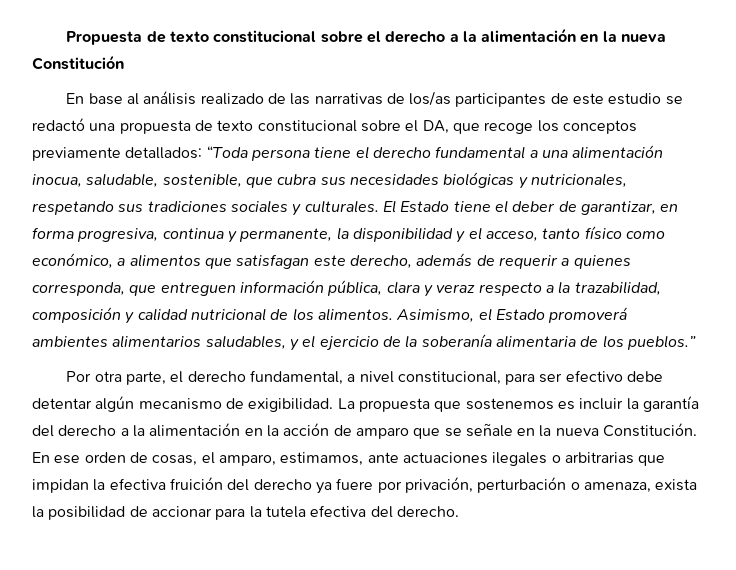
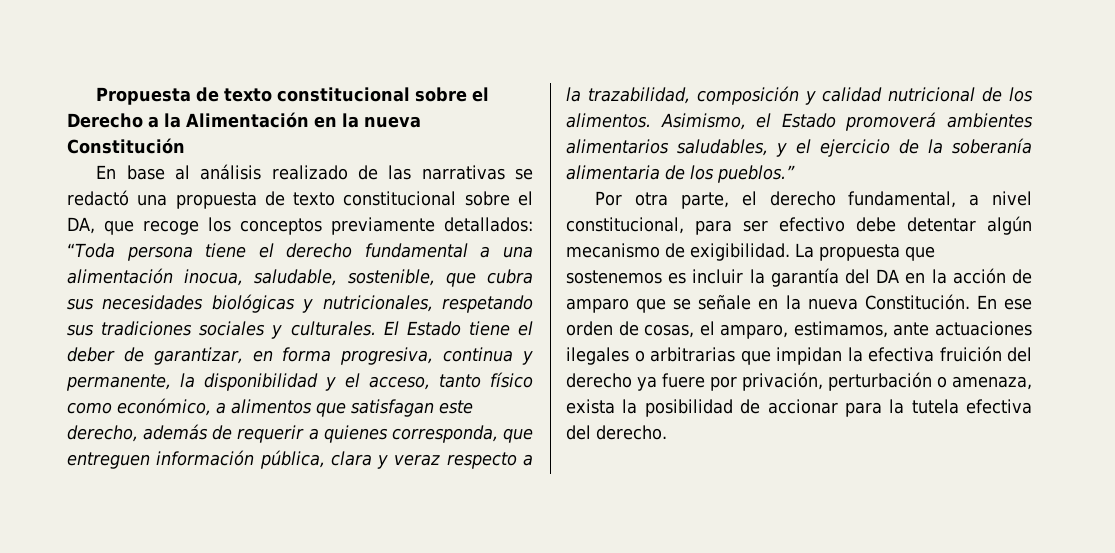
[385,28,577,43] derecho a la alimentación -> [67,112,309,128] Derecho a la Alimentación
[386,91,662,107] de los/as participantes de este estudio -> (505, 172) none
[58,423,241,437] derecho a la alimentación -> [876,269,900,283] DA

